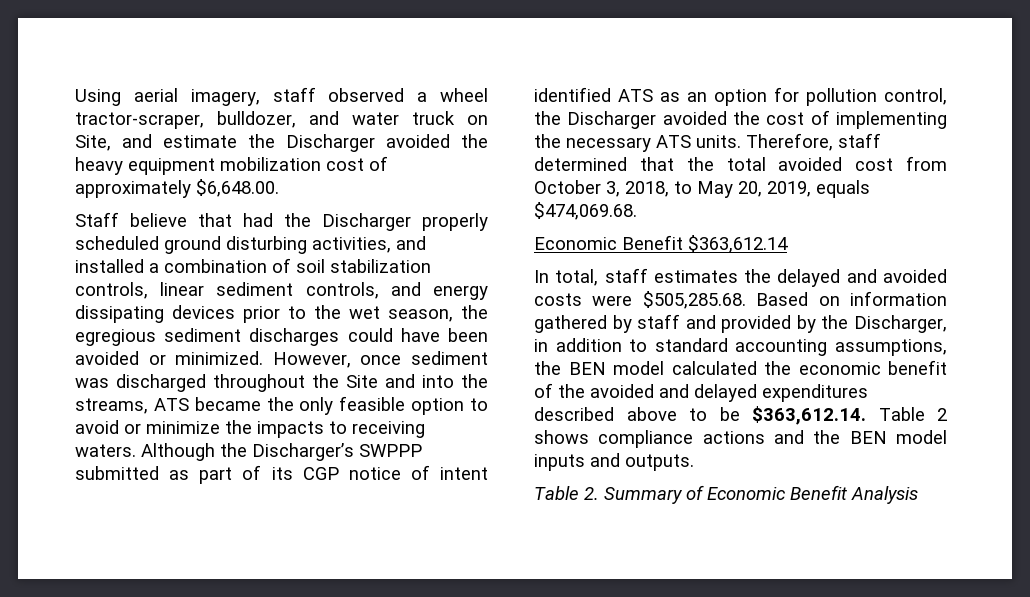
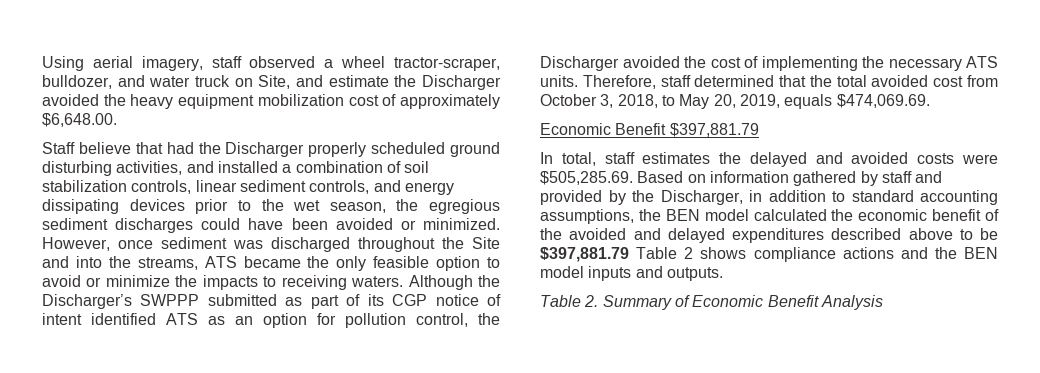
[534,202,637,220] [534,235,788,253] $474,069.68. // Economic Benefit $363,612.14 -> [836,94,930,108] [540,123,759,137] $474,069.69. // Economic Benefit $397,881.79
[642,291,746,309] $505,285.68. -> [540,171,633,185] $505,285.69.
[752,406,866,425] $363,612.14. -> [540,247,629,262] $397,881.79

